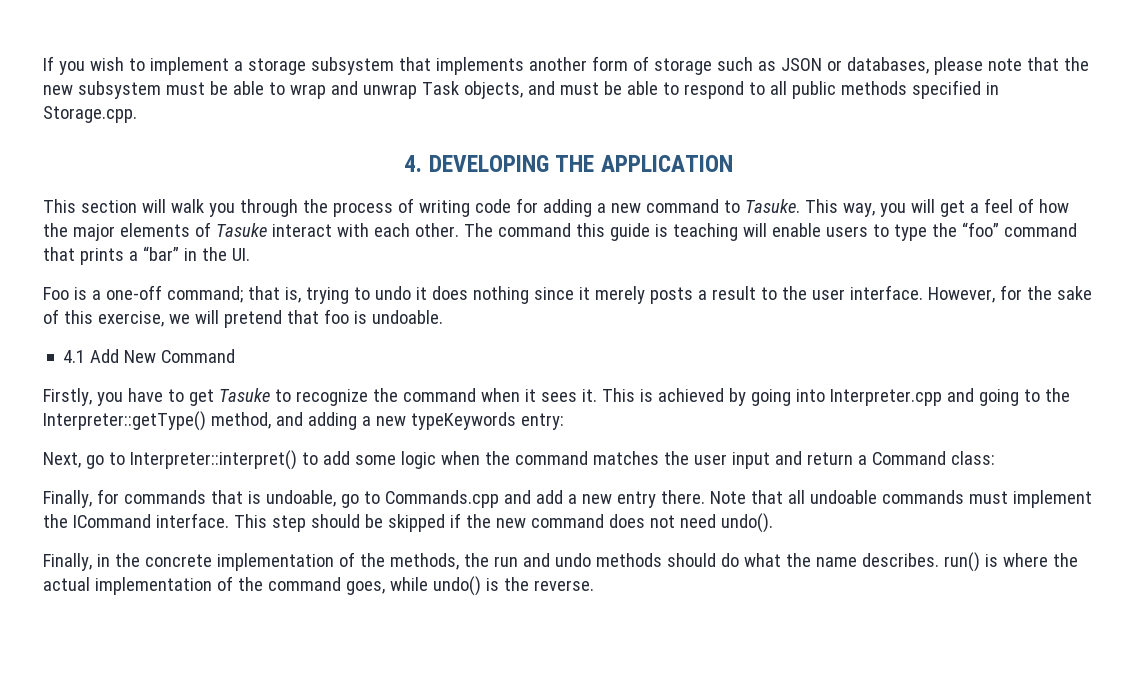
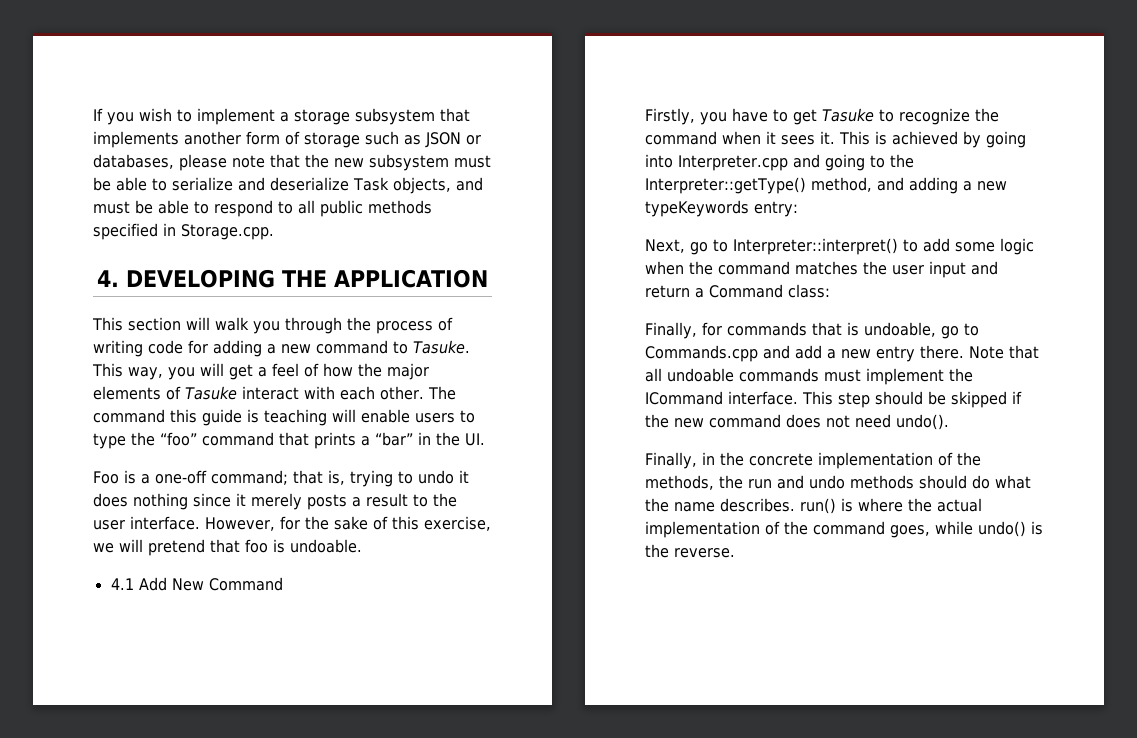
[289,81,417,99] wrap and unwrap -> [172,177,349,191] serialize and deserialize

